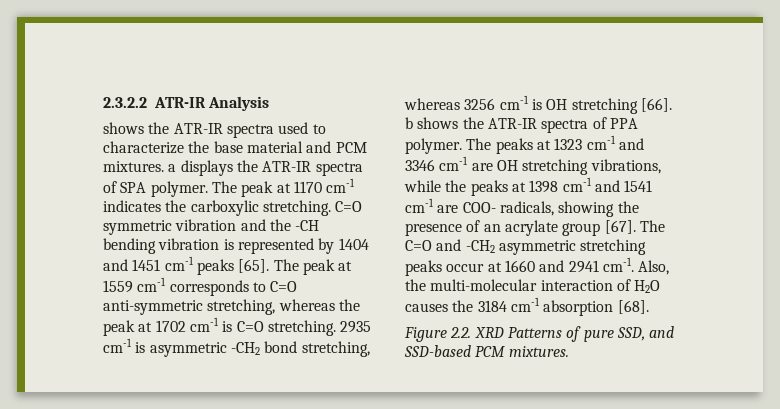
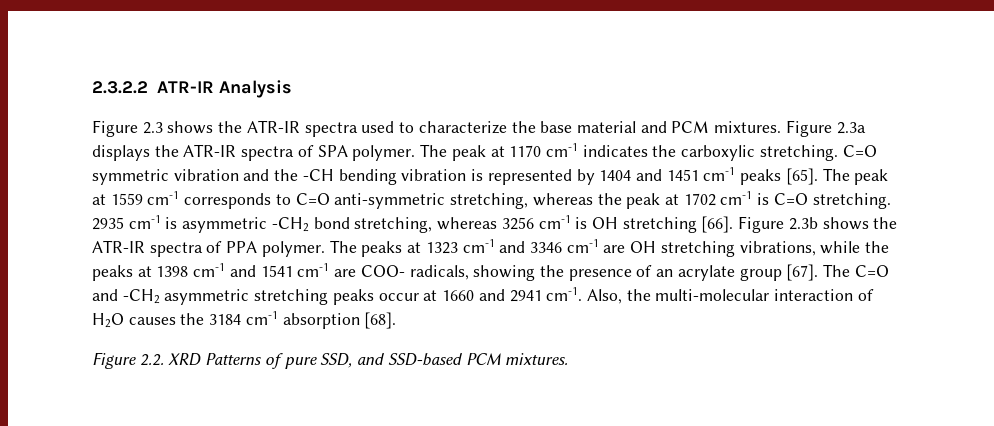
(270, 103) none -> [92,120,163,137] Figure 2.3
[168,164,177,172] a -> [785,120,866,137] Figure 2.3a
[405,117,413,129] b -> [738,216,818,233] Figure 2.3b

